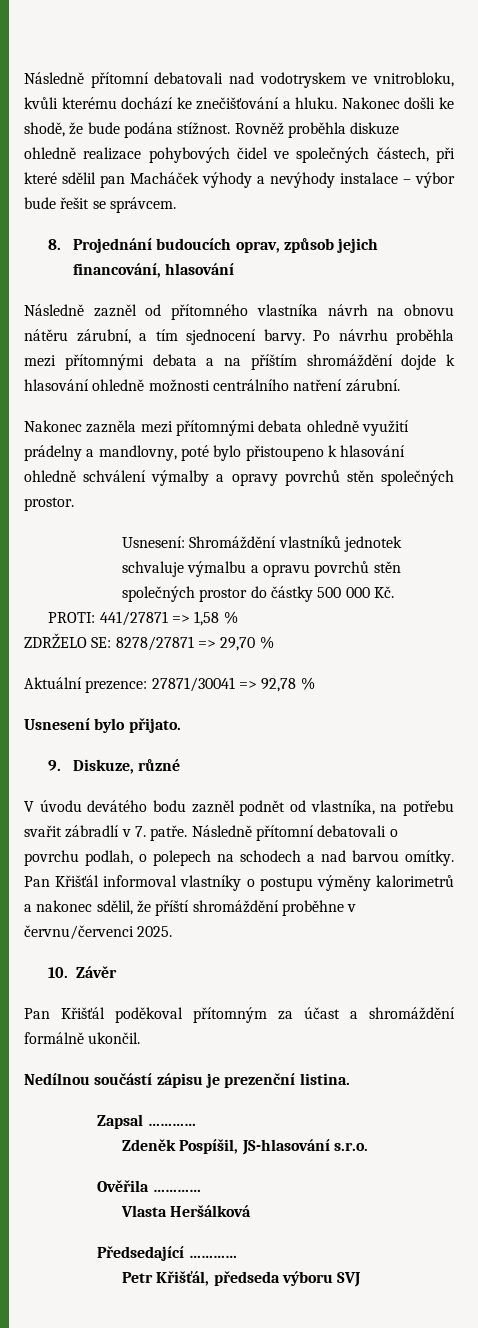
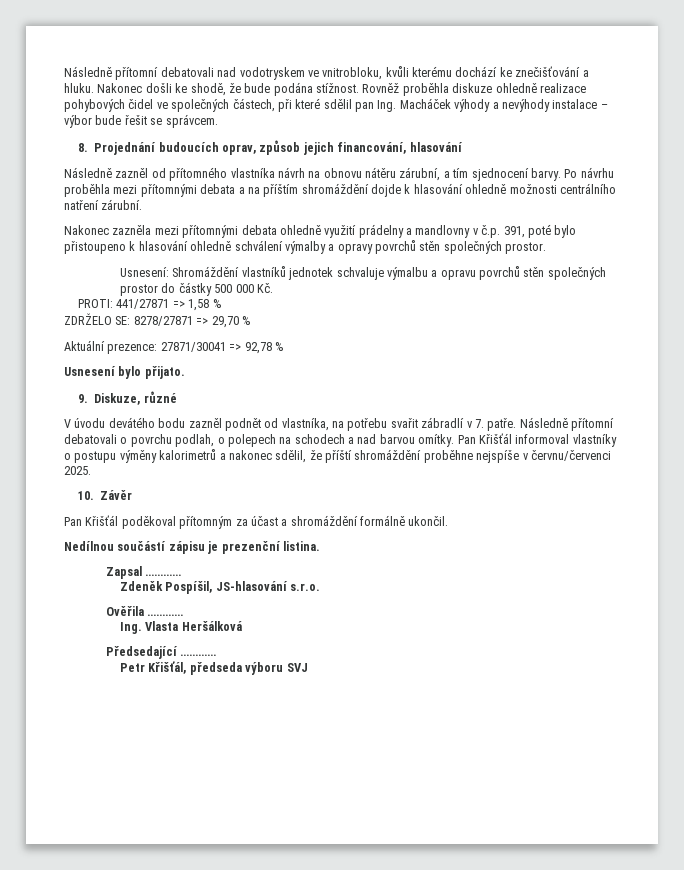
(125, 181) none -> [377,100,397,112] Ing.
[98,445,177,461] mandlovny, -> [415,225,525,238] mandlovny v č.p. 391,
(344, 908) none -> [476,450,520,463] nejspíše
(201, 1190) none -> [120,622,143,634] Ing.

